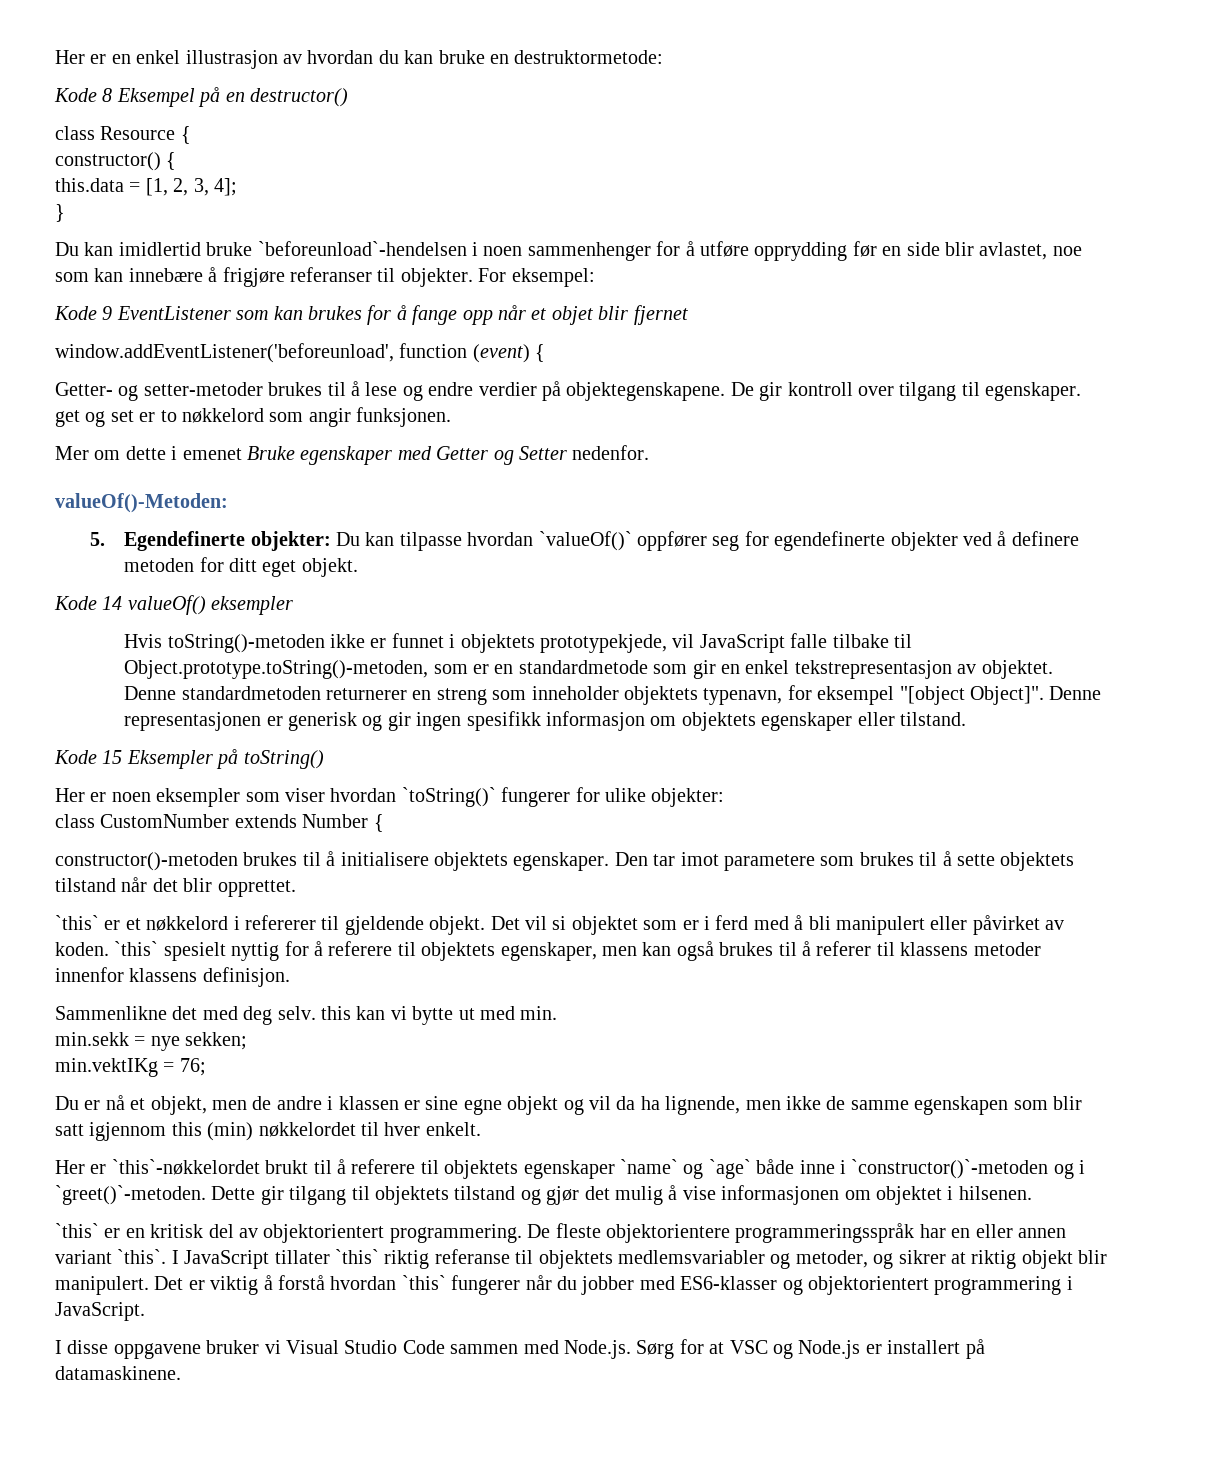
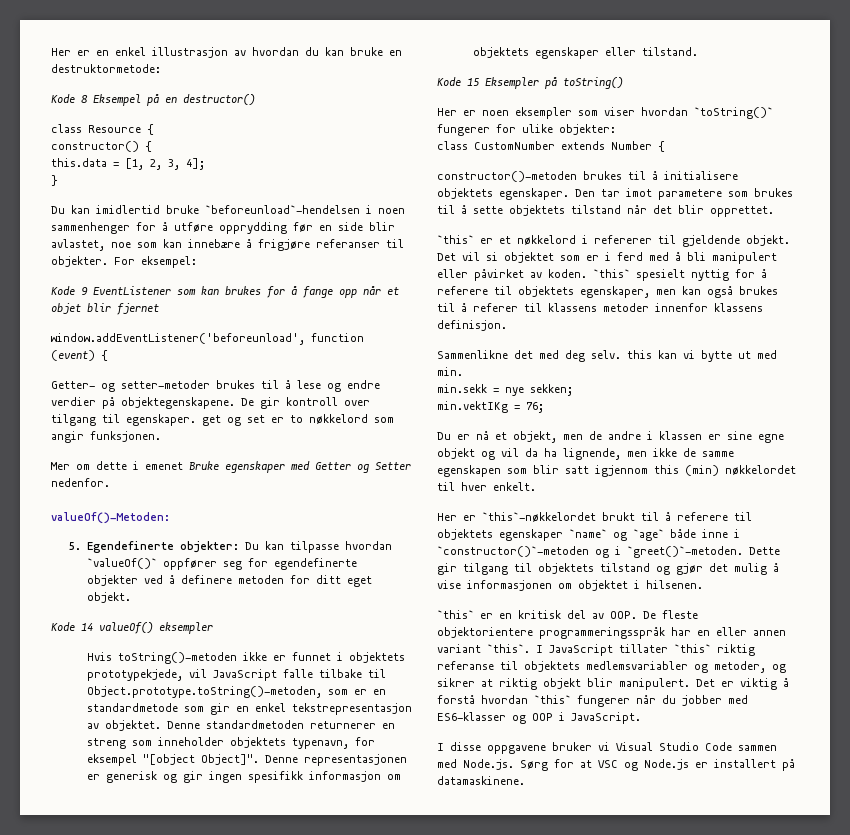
[263,1224,522,1243] objektorientert programmering. -> [610,611,637,619] OOP.
[807,1276,1062,1295] objektorientert programmering -> [532,713,553,721] OOP

